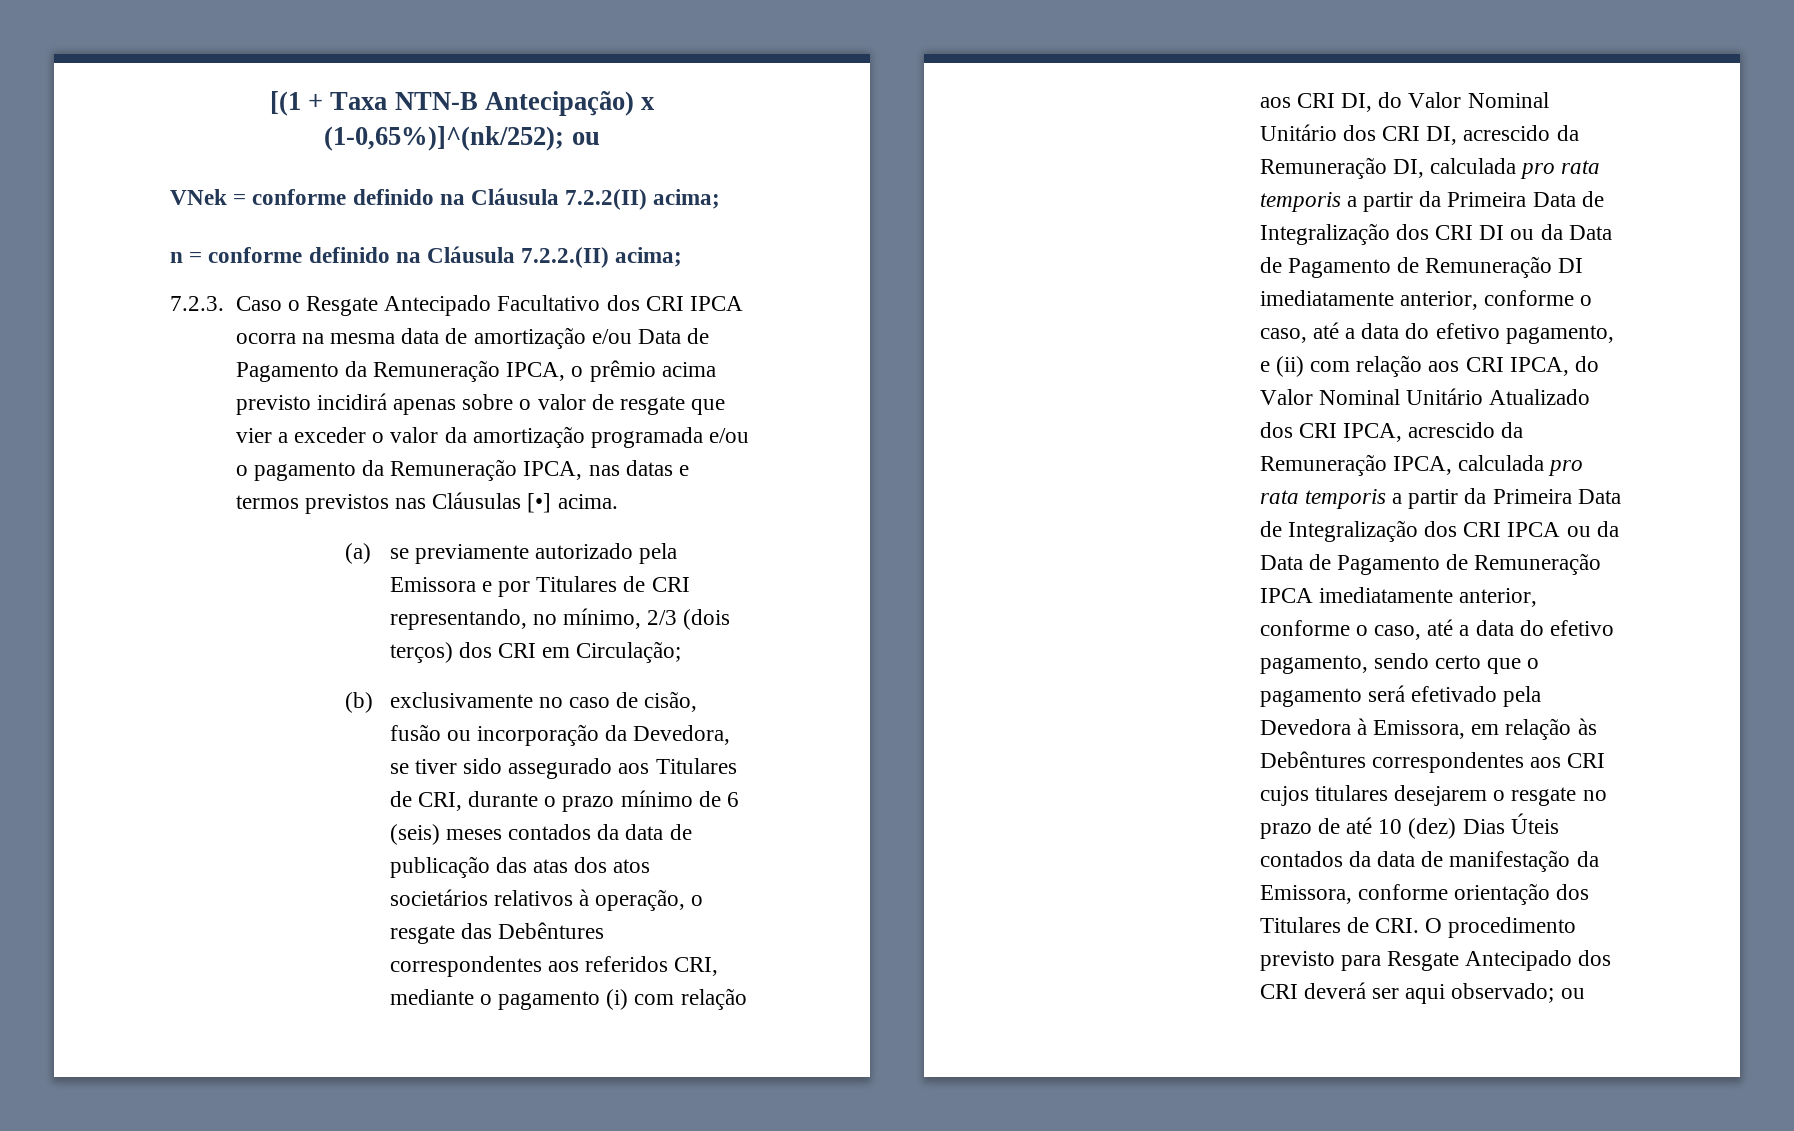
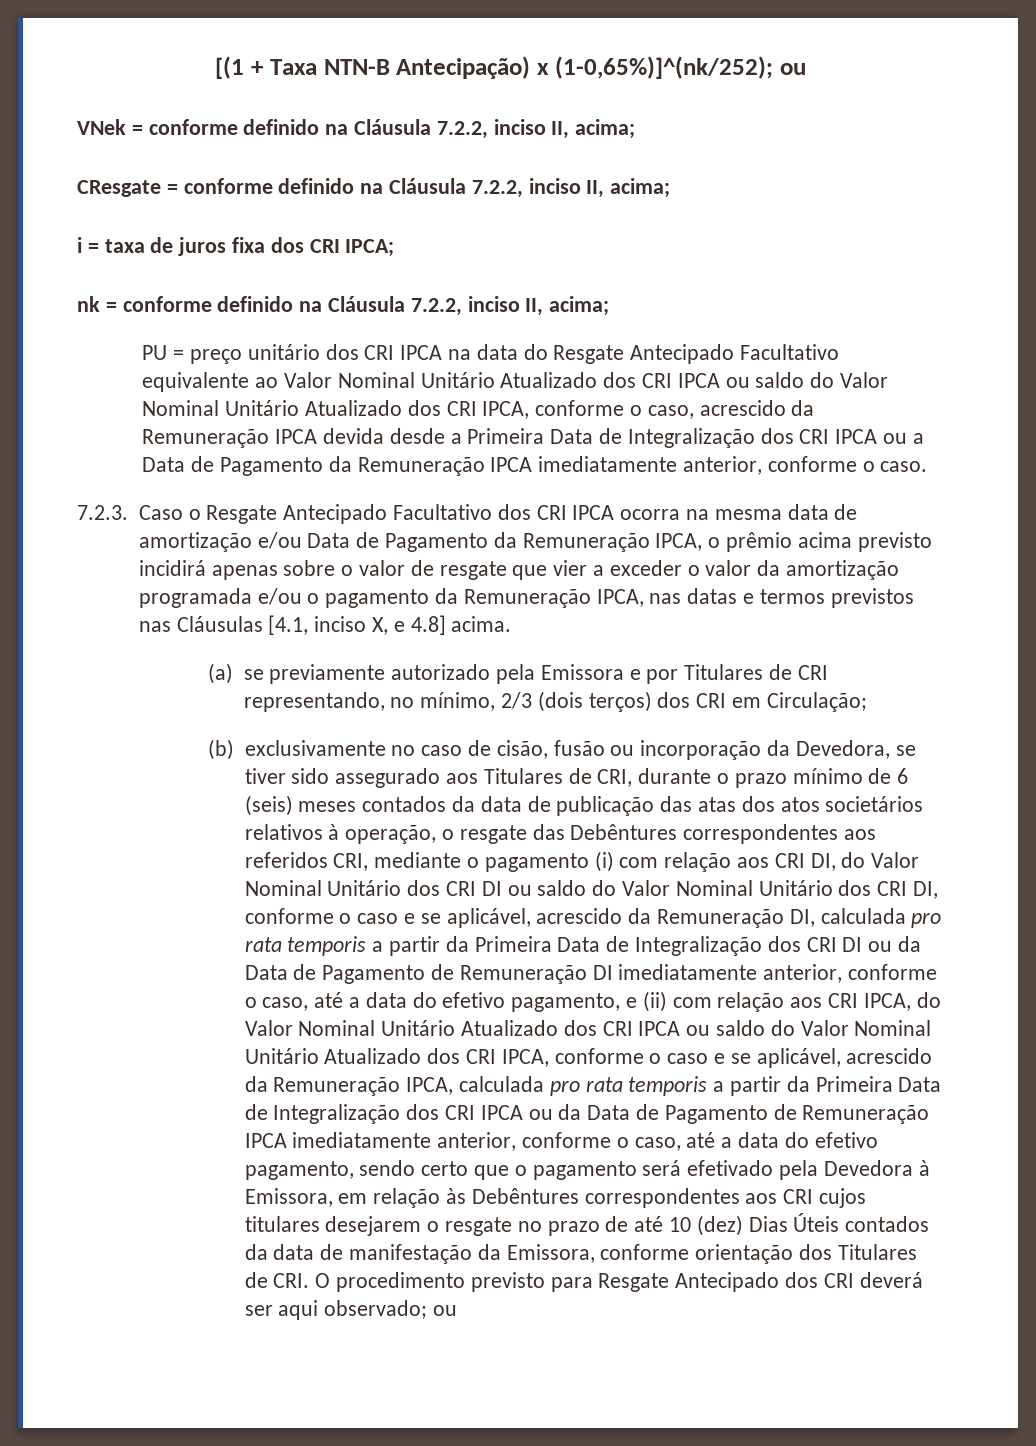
[565,189,721,210] [170,246,683,268] 7.2.2(II) acima; // n = conforme definido na Cláusula 7.2.2.(II) acima; -> [436,119,636,139] [77,178,671,198] [77,237,395,257] [77,296,610,316] [142,344,840,364] [142,372,889,392] [142,400,815,419] [142,428,924,448] [142,456,928,476] 7.2.2, inciso II, acima; // CResgate = conforme definido na Cláusula 7.2.2, inciso II, acima; // i = taxa de juros fixa dos CRI IPCA; // nk = conforme definido na Cláusula 7.2.2, inciso II, acima; // PU = preço unitário dos CRI IPCA na data do Resgate Antecipado Facultativo equivalente ao Valor Nominal Unitário Atualizado dos CRI IPCA ou saldo do Valor Nominal Unitário Atualizado dos CRI IPCA, conforme o caso, acrescido da Remuneração IPCA devida desde a Primeira Data de Integralização dos CRI IPCA ou a Data de Pagamento da Remuneração IPCA imediatamente anterior, conforme o caso.
[527,493,552,513] [•] -> [268,615,446,635] [4.1, inciso X, e 4.8]
[1426,126,1458,145] DI, -> [481,880,939,899] [244,908,531,928] DI ou saldo do Valor Nominal Unitário dos CRI DI, conforme o caso e se aplicável,
[1343,423,1403,442] IPCA, -> [638,1020,932,1036] [244,1048,841,1068] IPCA ou saldo do Valor Nominal Unitário Atualizado dos CRI IPCA, conforme o caso e se aplicável,

